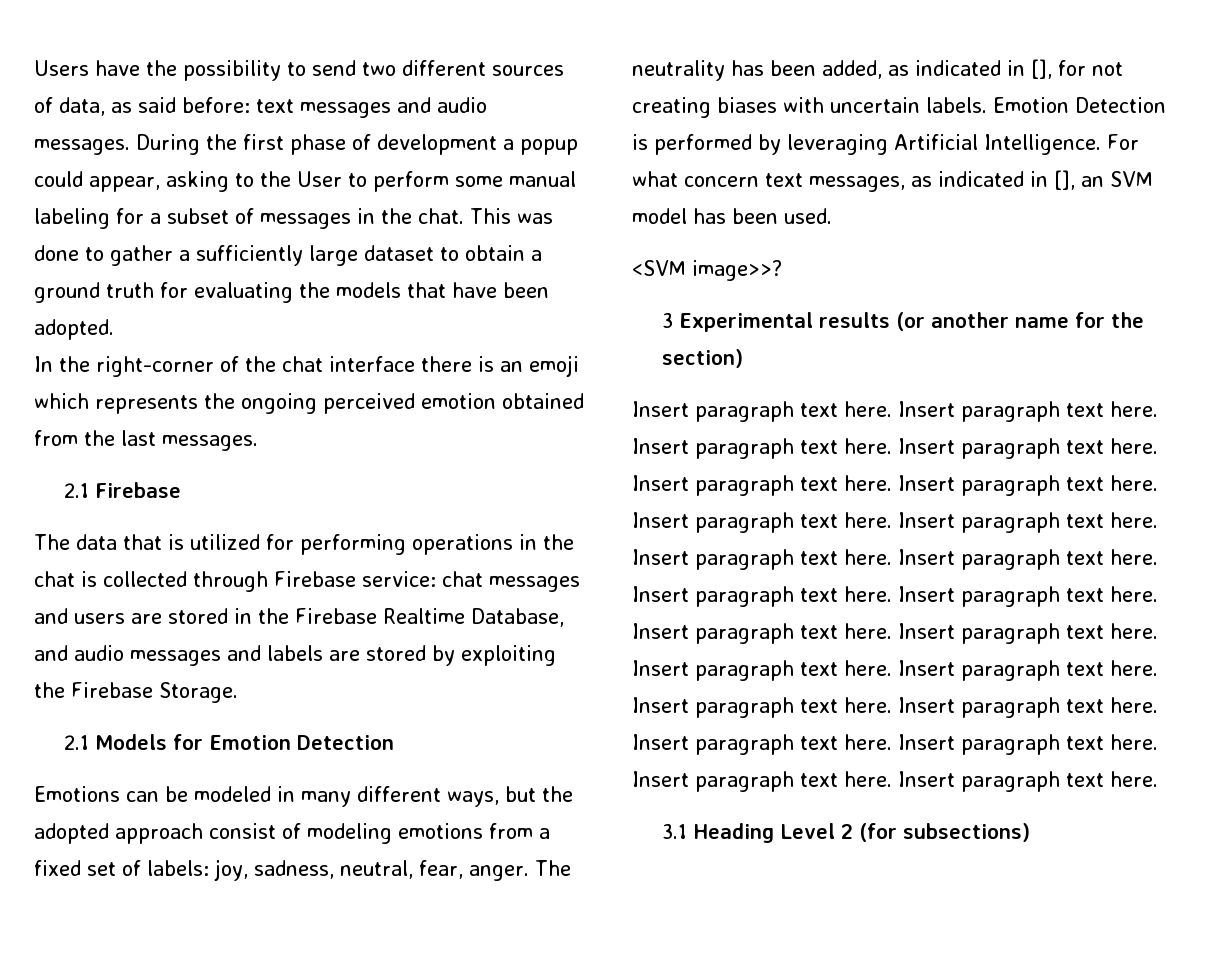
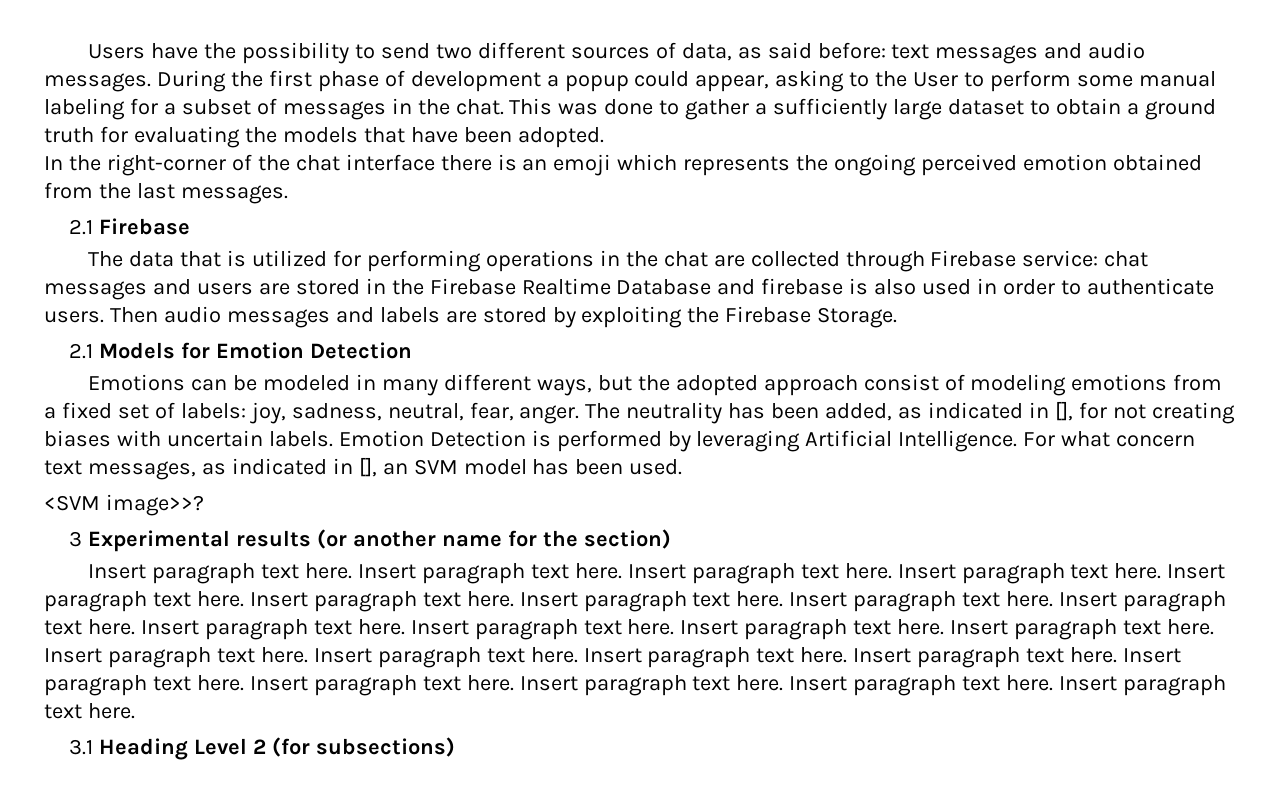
[81,571,97,587] is -> [713,255,745,267] are
[471,608,564,627] [34,645,68,661] Database, and -> [616,278,1214,295] [44,307,158,323] Database and firebase is also used in order to authenticate users. Then

